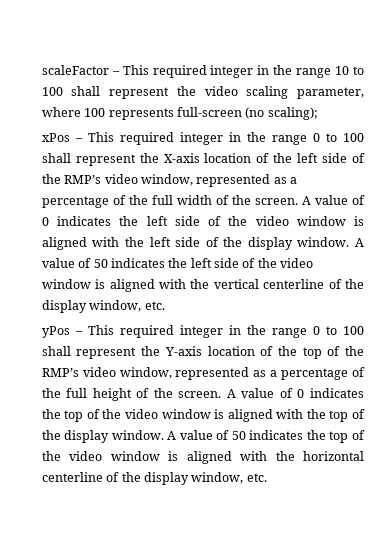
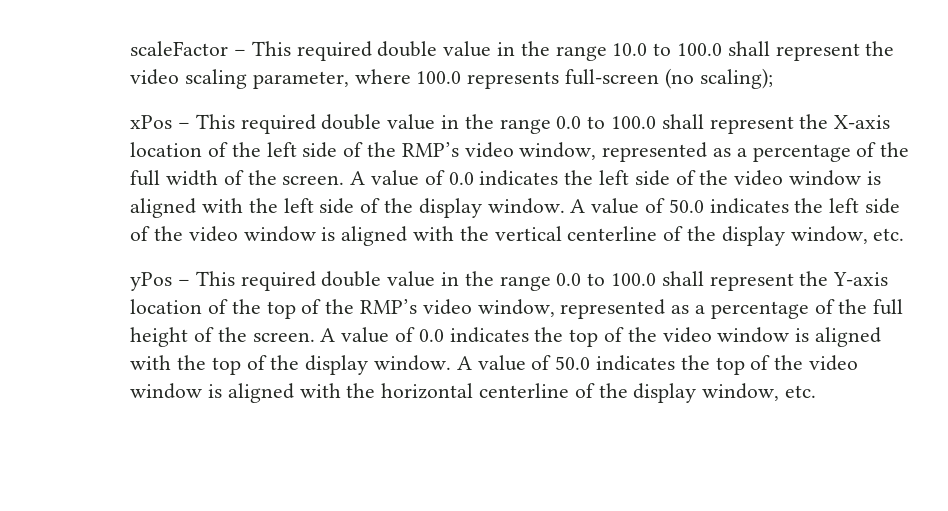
[210,65,364,78] [41,87,63,96] integer in the range 10 to 100 -> [377,41,723,61] double value in the range 10.0 to 100.0
[84,108,106,117] 100 -> [416,71,462,84] 100.0
[179,132,365,145] integer in the range 0 to 100 -> [321,114,657,134] double value in the range 0.0 to 100.0
[41,217,49,226] 0 -> [448,172,474,185] 0.0
[93,259,108,268] 50 -> [668,199,704,213] 50.0
[179,325,365,338] integer in the range 0 to 100 -> [321,271,657,291] double value in the range 0.0 to 100.0
[297,389,305,398] 0 -> [418,329,444,342] 0.0
[231,431,246,440] 50 -> [555,356,591,370] 50.0

